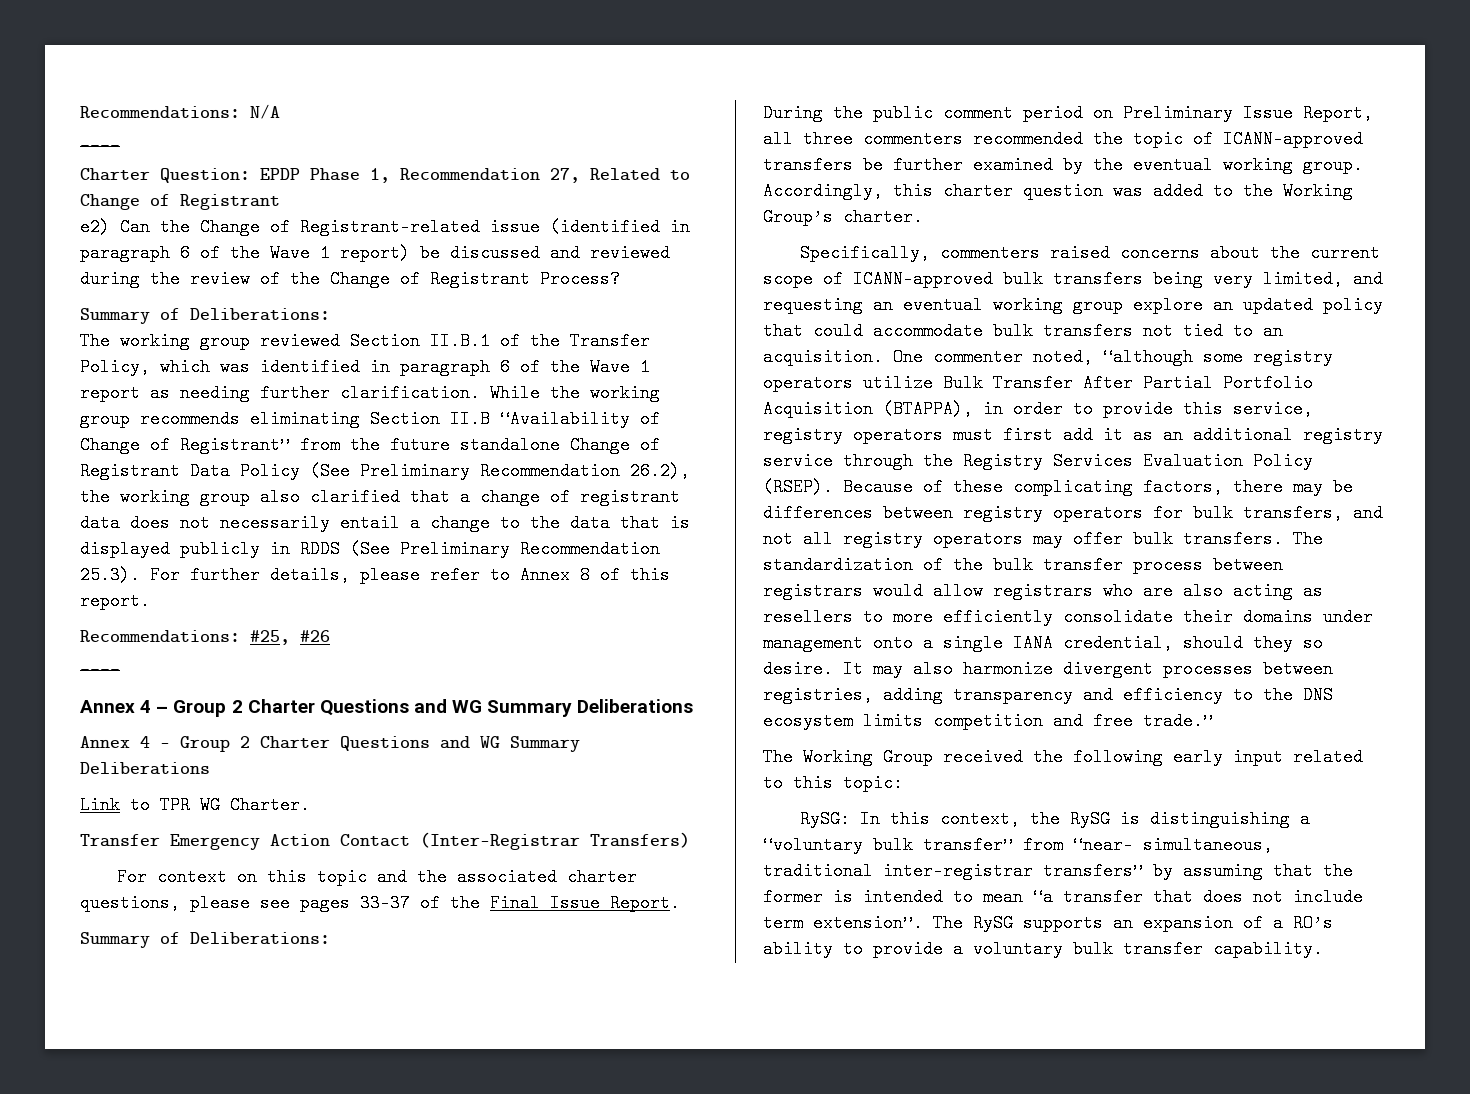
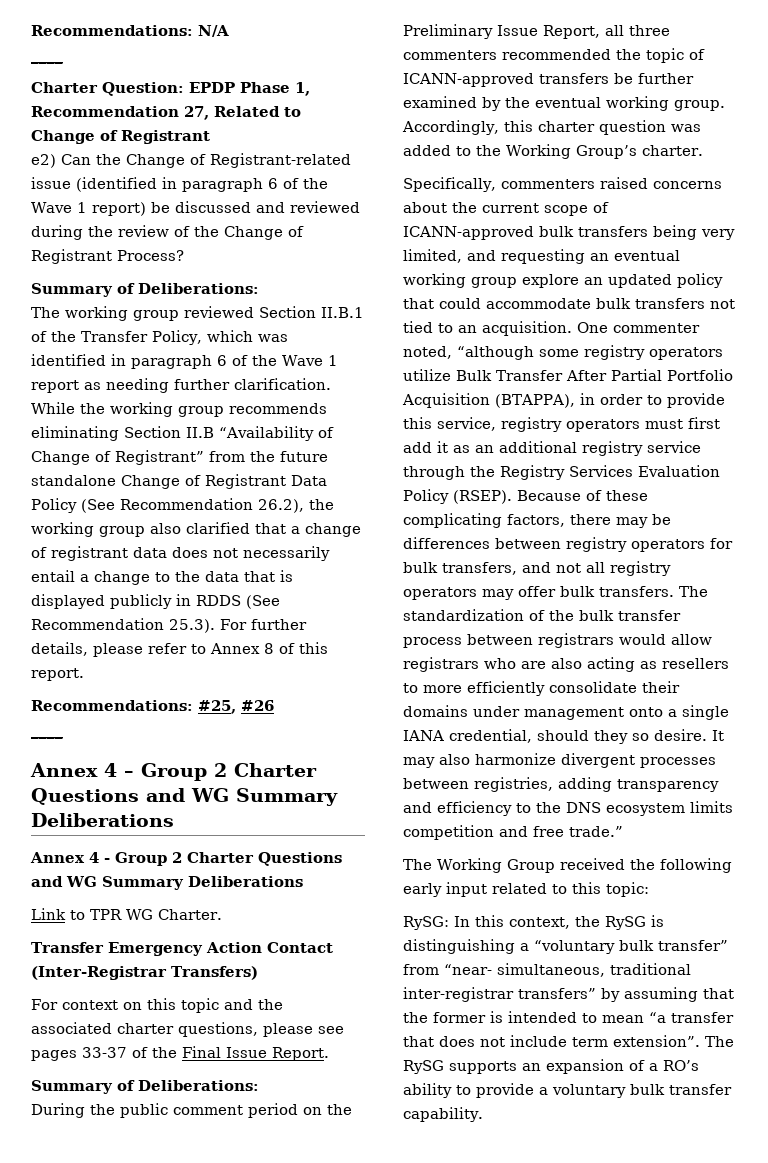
[360,462,470,480] Preliminary -> (115, 506) none
[400,540,510,558] Preliminary -> (280, 602) none
(1113, 113) none -> [327,1104,352,1115] the

